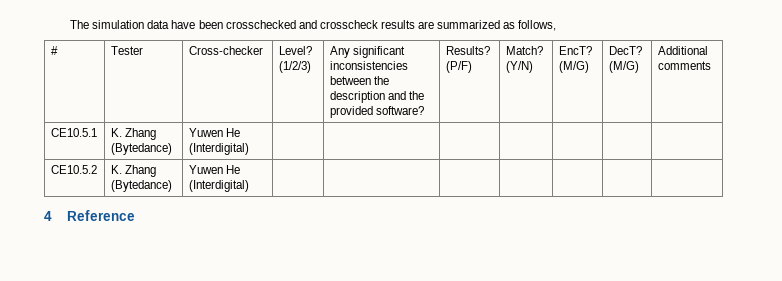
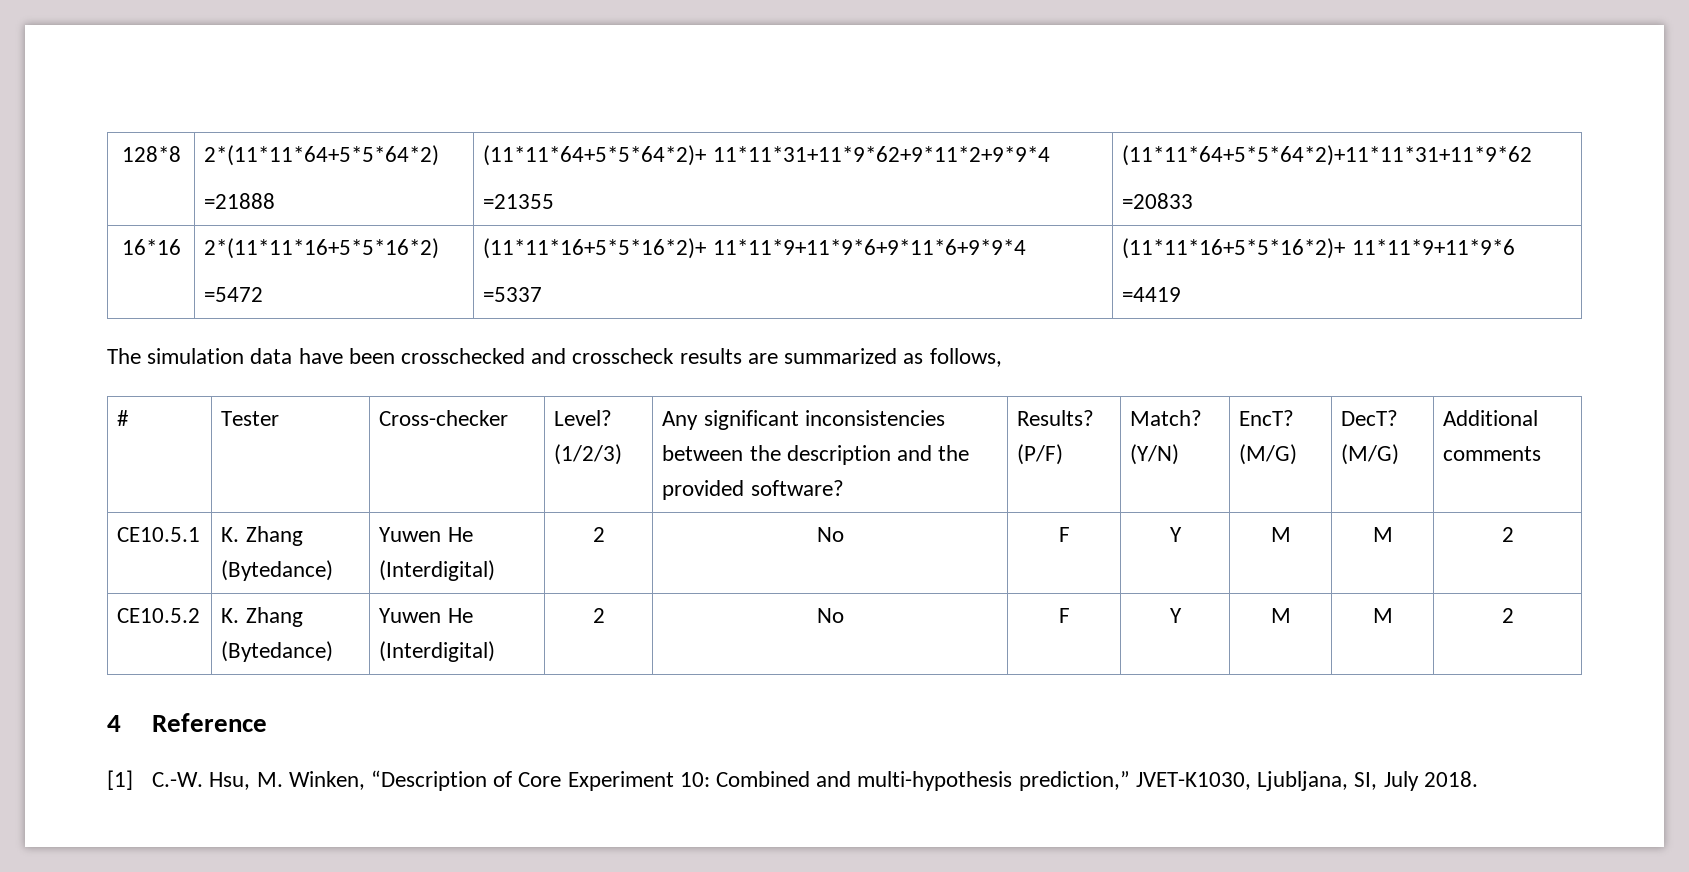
(70, 24) none -> [121,146,181,162] [204,145,440,166] [204,193,276,209] [483,145,1050,166] [483,194,555,209] [1122,145,1533,166] [1122,193,1194,209] [121,239,181,255] [204,238,440,259] [204,287,264,302] [483,238,1026,259] [483,287,543,302] [1122,238,1515,259] [1122,287,1182,302] 128*8 | 2*(11*11*64+5*5*64*2) // =21888 | (11*11*64+5*5*64*2)+ 11*11*31+11*9*62+9*11*2+9*9*4 // =21355 | (11*11*64+5*5*64*2)+11*11*31+11*9*62 // =20833 // 16*16 | 2*(11*11*16+5*5*16*2) // =5472 | (11*11*16+5*5*16*2)+ 11*11*9+11*9*6+9*11*6+9*9*4 // =5337 | (11*11*16+5*5*16*2)+ 11*11*9+11*9*6 // =4419 //
(249, 149) | | | | | | -> [592,527,605,542] [816,527,844,542] [1058,527,1070,542] [1169,527,1182,542] [1270,527,1291,542] [1372,527,1393,542] [1501,527,1514,542] 2 | No | F | Y | M | M | 2
[44,210,135,221] | | | | | | // 4 Reference -> [592,608,605,623] [816,608,844,623] [1058,608,1070,623] [1169,608,1182,623] [1270,608,1291,623] [1372,608,1393,623] [1501,608,1514,623] [107,713,268,732] [107,770,1478,791] 2 | No | F | Y | M | M | 2 // 4 Reference // [1] C.-W. Hsu, M. Winken, “Description of Core Experiment 10: Combined and multi-hypothesis prediction,” JVET-K1030, Ljubljana, SI, July 2018.

